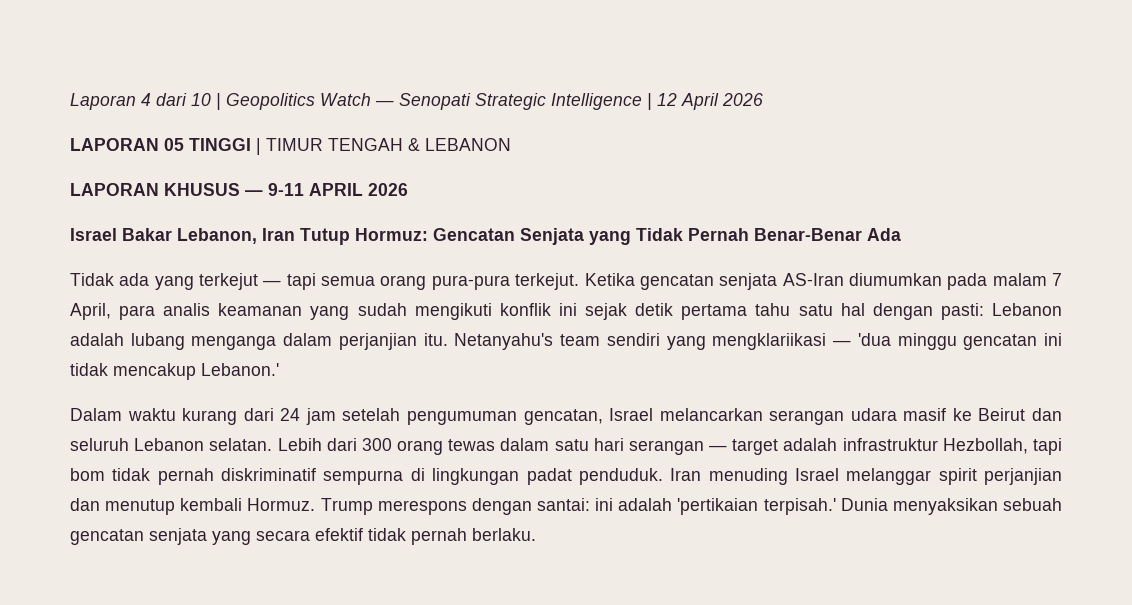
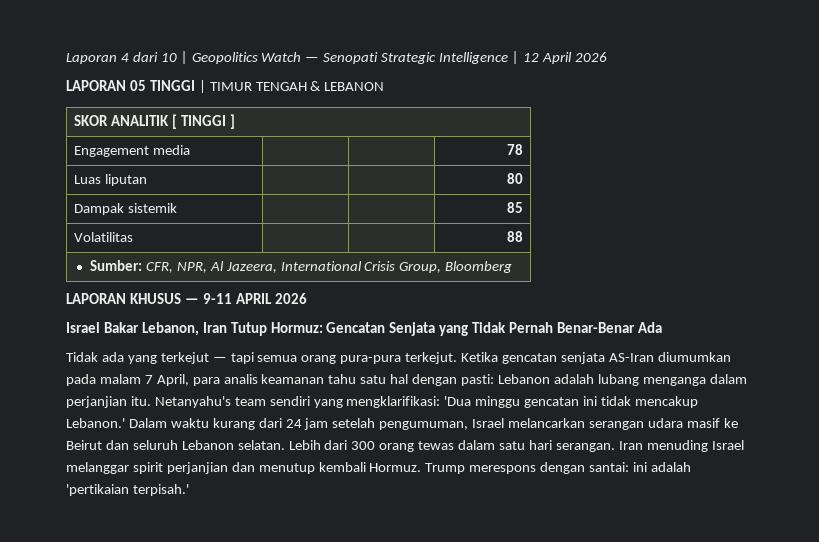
(511, 144) none -> [74,114,235,129] [74,145,190,157] [506,144,523,155] [74,174,147,186] [506,173,523,184] [74,203,177,215] [506,202,523,213] [74,232,134,242] [506,231,523,242] [89,260,513,273] // SKOR ANALITIK [ TINGGI ] // Engagement media | | | 78 // Luas liputan | | | 80 // Dampak sistemik | | | 85 // Volatilitas | | | 88 // Sumber: CFR, NPR, Al Jazeera, International Crisis Group, Bloomberg
[310,303,748,320] yang sudah mengikuti konflik ini sejak detik pertama -> (325, 379) none
[712,333,891,350] mengklariikasi — 'dua -> [346,396,472,408] mengklarifikasi: 'Dua
(279, 369) // -> (125, 423) none
[406,409,603,425] pengumuman gencatan, -> [379,421,469,430] pengumuman,
[628,438,1062,455] [70,468,663,485] serangan — target adalah infrastruktur Hezbollah, tapi bom tidak pernah diskriminatif sempurna di lingkungan padat penduduk. -> [555,443,615,452] serangan.
[840,498,1062,515] [70,528,536,545] Dunia menyaksikan sebuah gencatan senjata yang secara efektif tidak pernah berlaku. -> (189, 490) none

